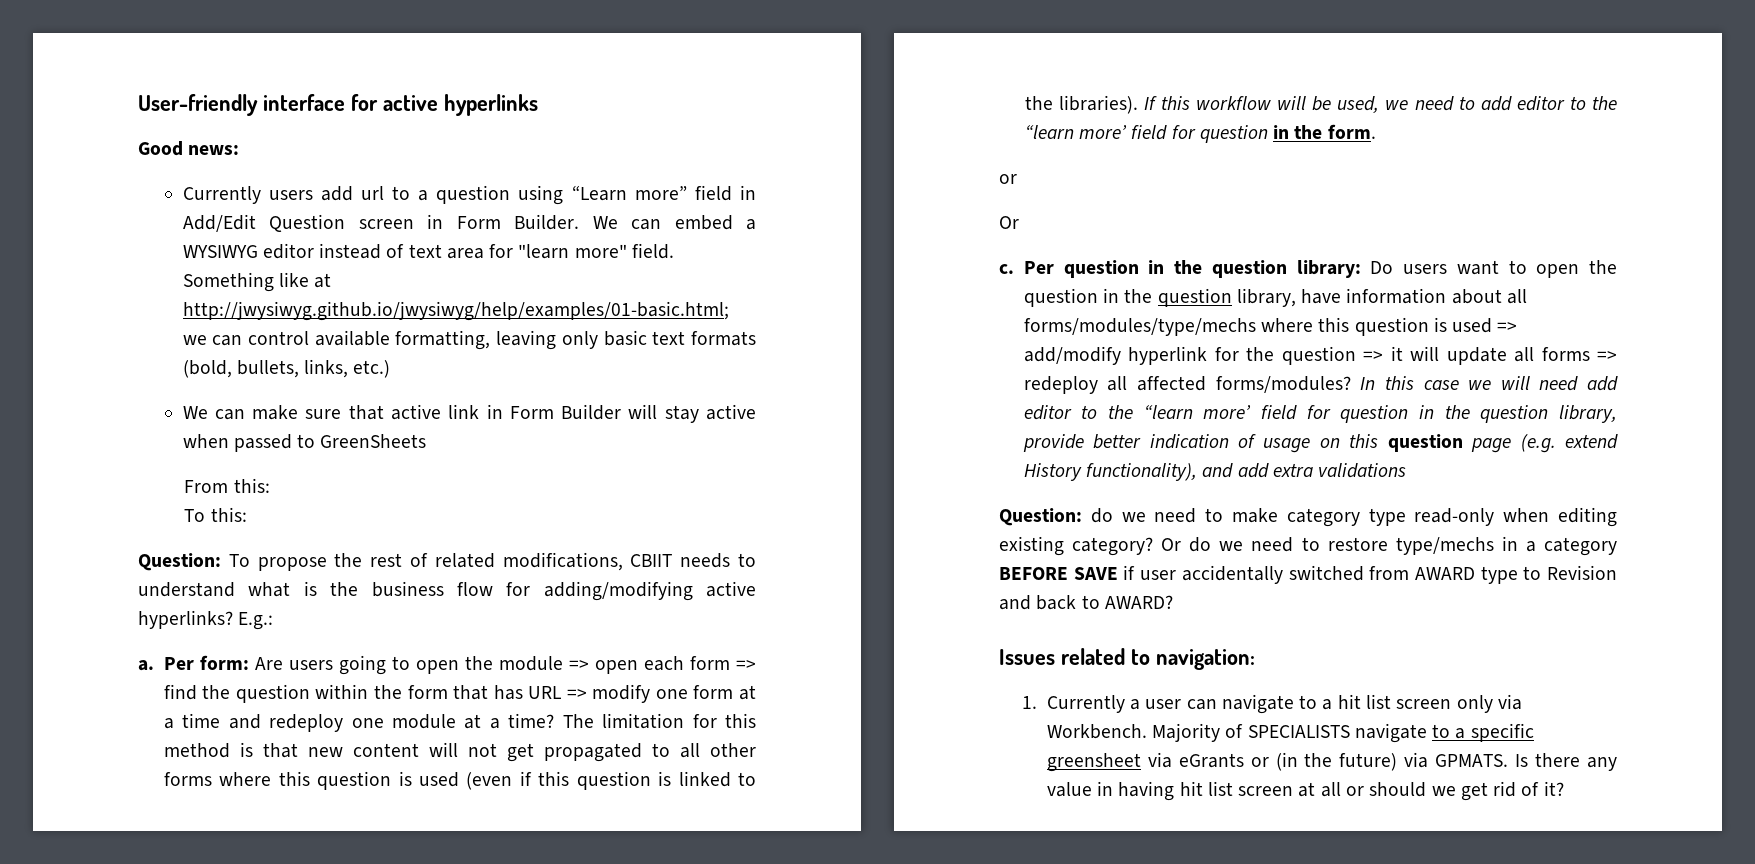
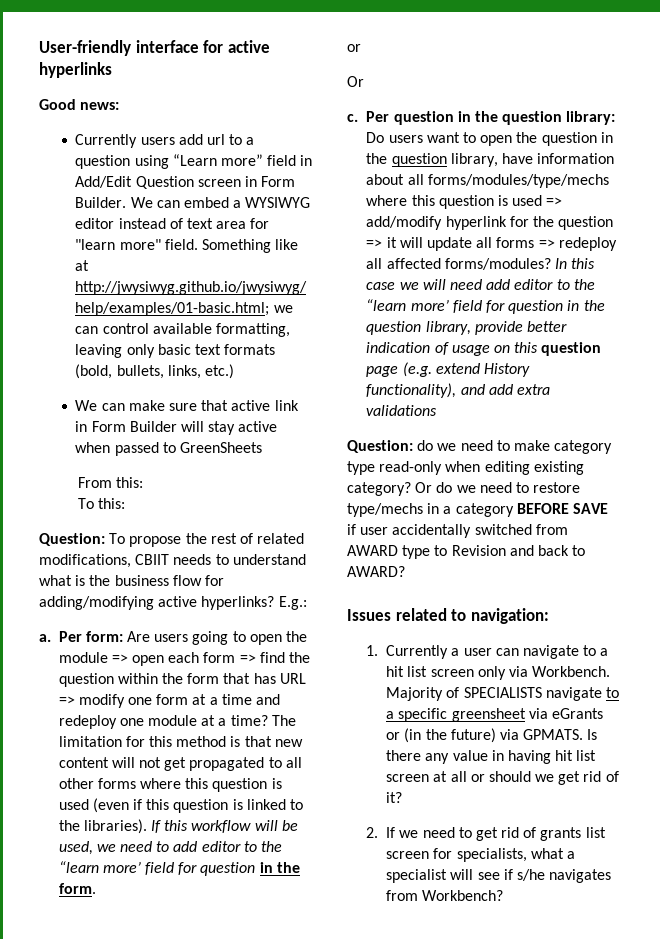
(1564, 788) none -> [366,827,606,841] [386,848,575,862] [386,869,612,883] [386,890,504,901] // 2. If we need to get rid of grants list screen for specialists, what a specialist will see if s/he navigates from Workbench?

